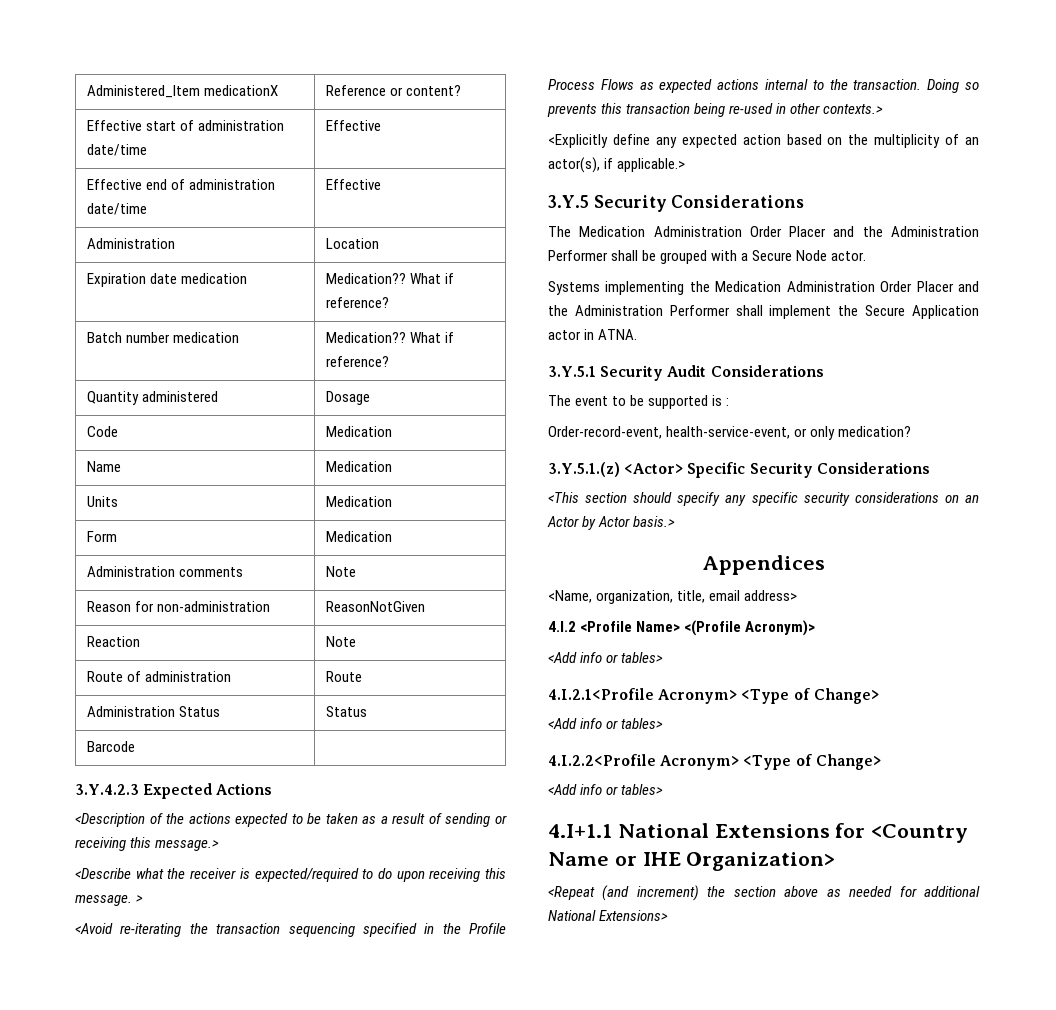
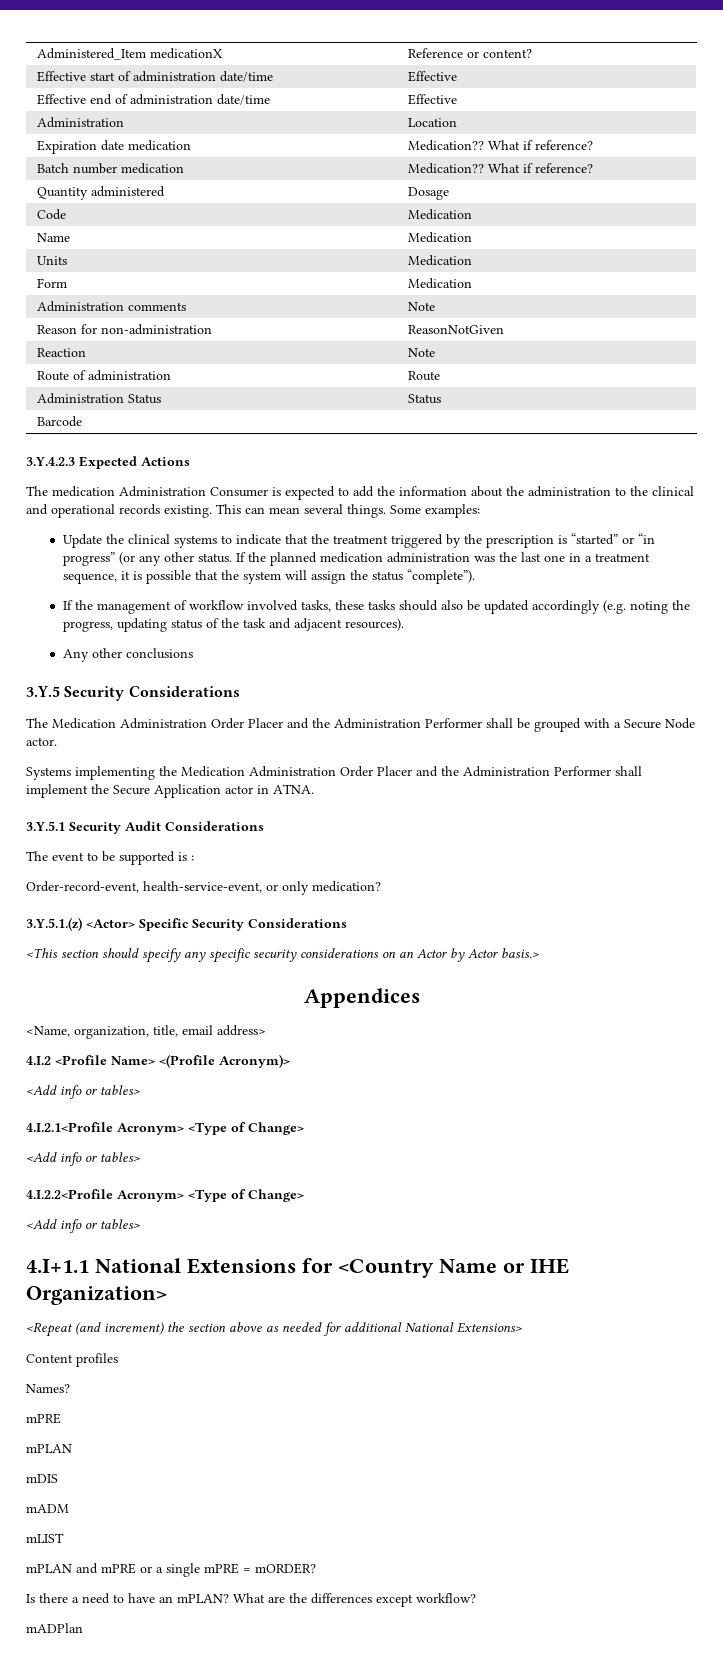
[75,813,508,827] [75,837,220,851] [75,868,506,882] [75,895,144,906] [75,923,506,937] [548,79,979,93] [547,103,884,117] [548,134,979,148] [548,157,686,173] <Description of the actions expected to be taken as a result of sending or receiving this message.> // <Describe what the receiver is expected/required to do upon receiving this message. > // <Avoid re-iterating the transaction sequencing specified in the Profile Process Flows as expected actions internal to the transaction. Doing so prevents this transaction being re-used in other contexts.> // <Explicitly define any expected action based on the multiplicity of an actor(s), if applicable.> -> [26,486,694,500] [26,504,480,518] [62,533,655,548] [62,552,650,566] [62,569,475,584] [62,600,690,614] [62,618,404,632] [62,648,193,662] The medication Administration Consumer is expected to add the information about the administration to the clinical and operational records existing. This can mean several things. Some examples: // Update the clinical systems to indicate that the treatment triggered by the prescription is “started” or “in progress” (or any other status. If the planned medication administration was the last one in a treatment sequence, it is possible that the system will assign the status “complete”). // If the management of workflow involved tasks, these tasks should also be updated accordingly (e.g. noting the progress, updating status of the task and adjacent resources). // Any other conclusions
(669, 915) none -> [26,1353,118,1367] [26,1384,70,1393] [26,1413,61,1424] [26,1444,72,1453] [26,1474,58,1483] [26,1504,69,1513] [26,1533,64,1543] [26,1563,316,1577] [26,1593,476,1607] [26,1623,83,1633] // Content profiles // Names? // mPRE // mPLAN // mDIS // mADM // mLIST // mPLAN and mPRE or a single mPRE = mORDER? // Is there a need to have an mPLAN? What are the differences except workflow? // mADPlan

